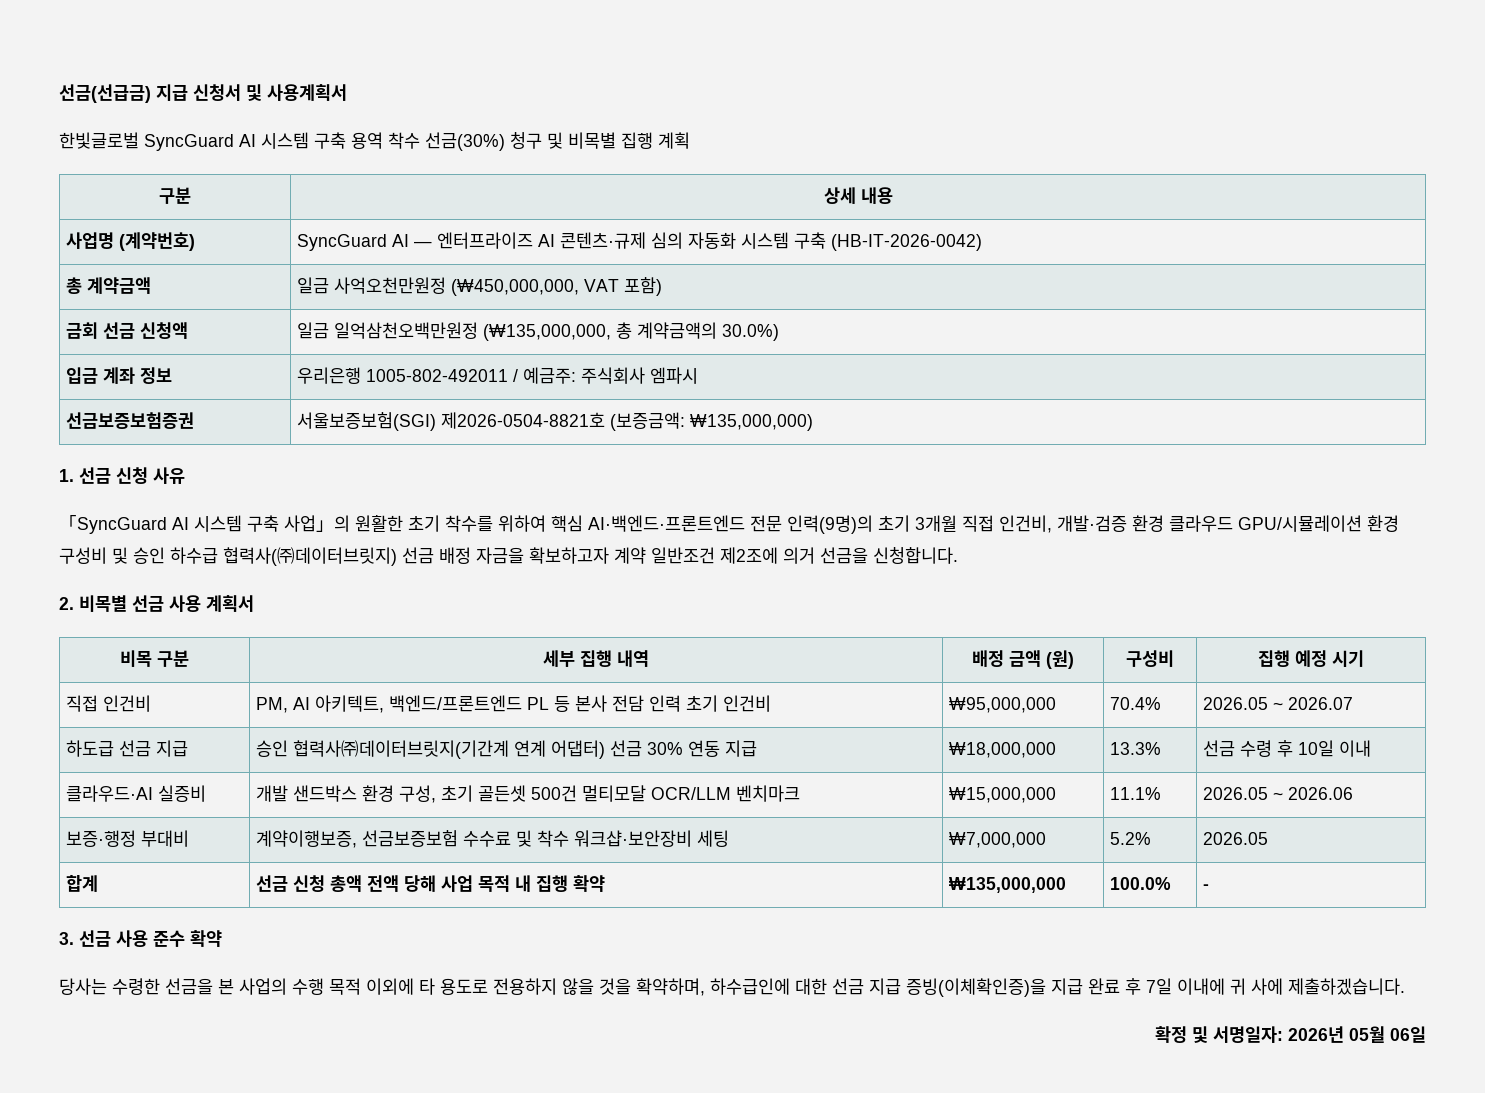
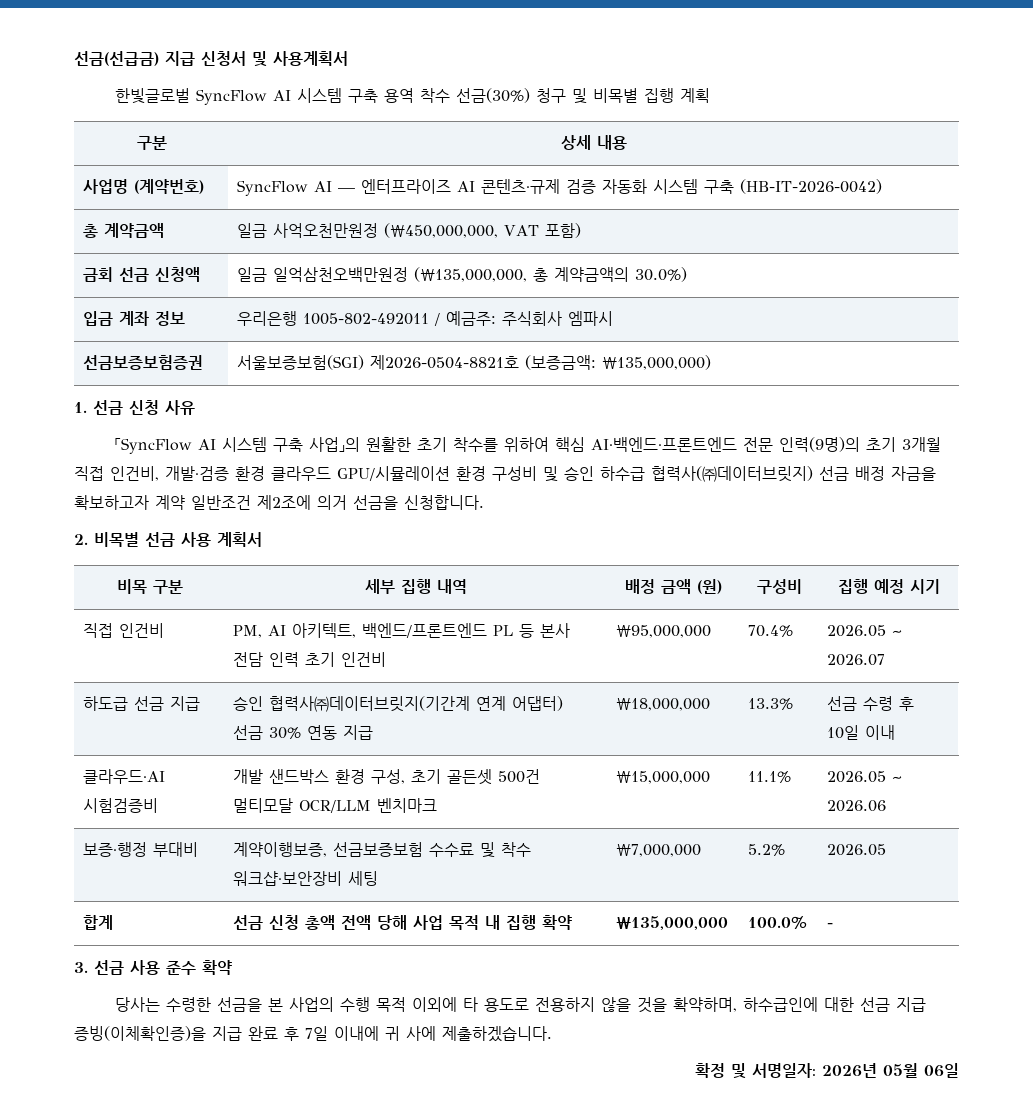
[144,134,234,151] SyncGuard -> [196,89,268,105] SyncFlow
[297,234,388,251] SyncGuard -> [237,180,309,196] SyncFlow
[651,232,684,249] 심의 -> [566,179,597,194] 검증
[77,517,167,534] SyncGuard -> [121,438,193,454] SyncFlow
[158,785,207,802] 실증비 -> [83,798,159,813] 시험검증비

